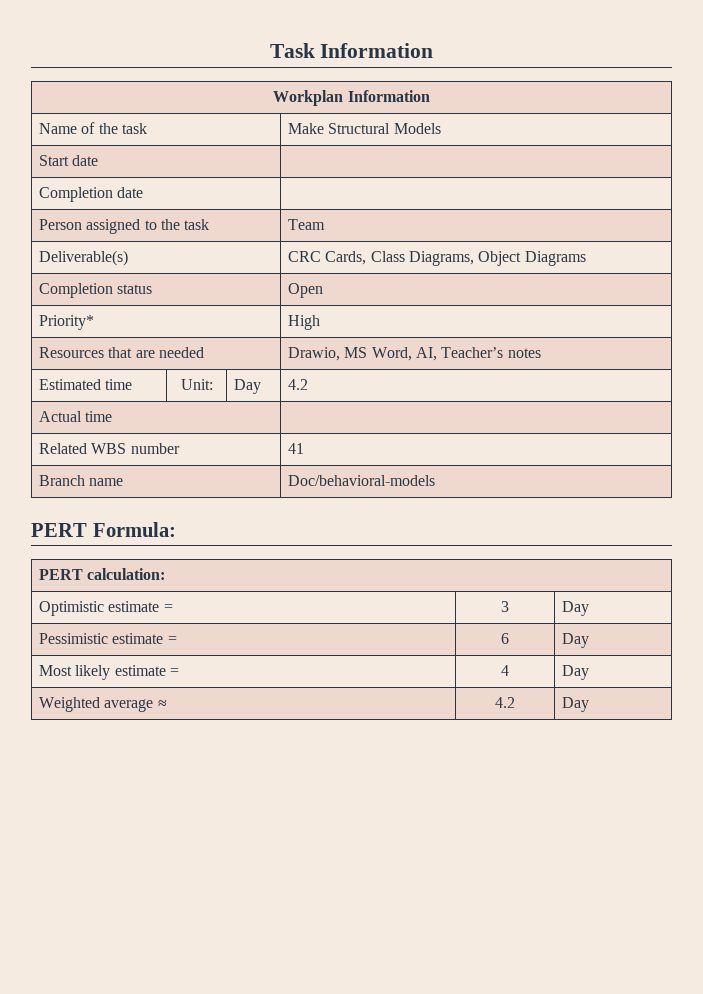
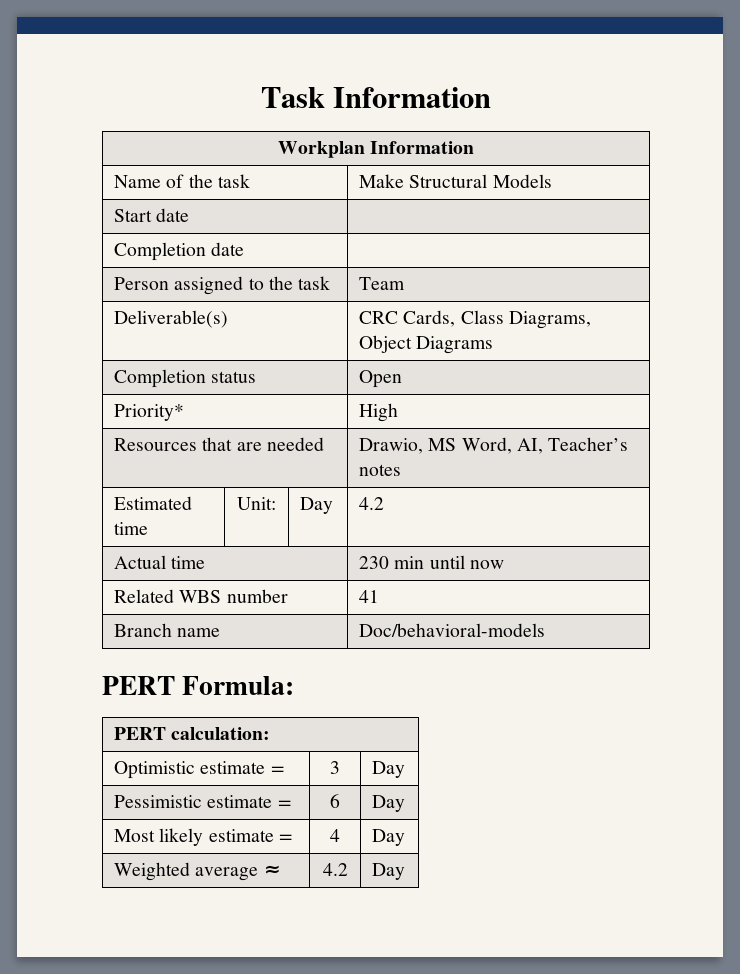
(113, 416) none -> [359,555,504,569] 230 min until now

